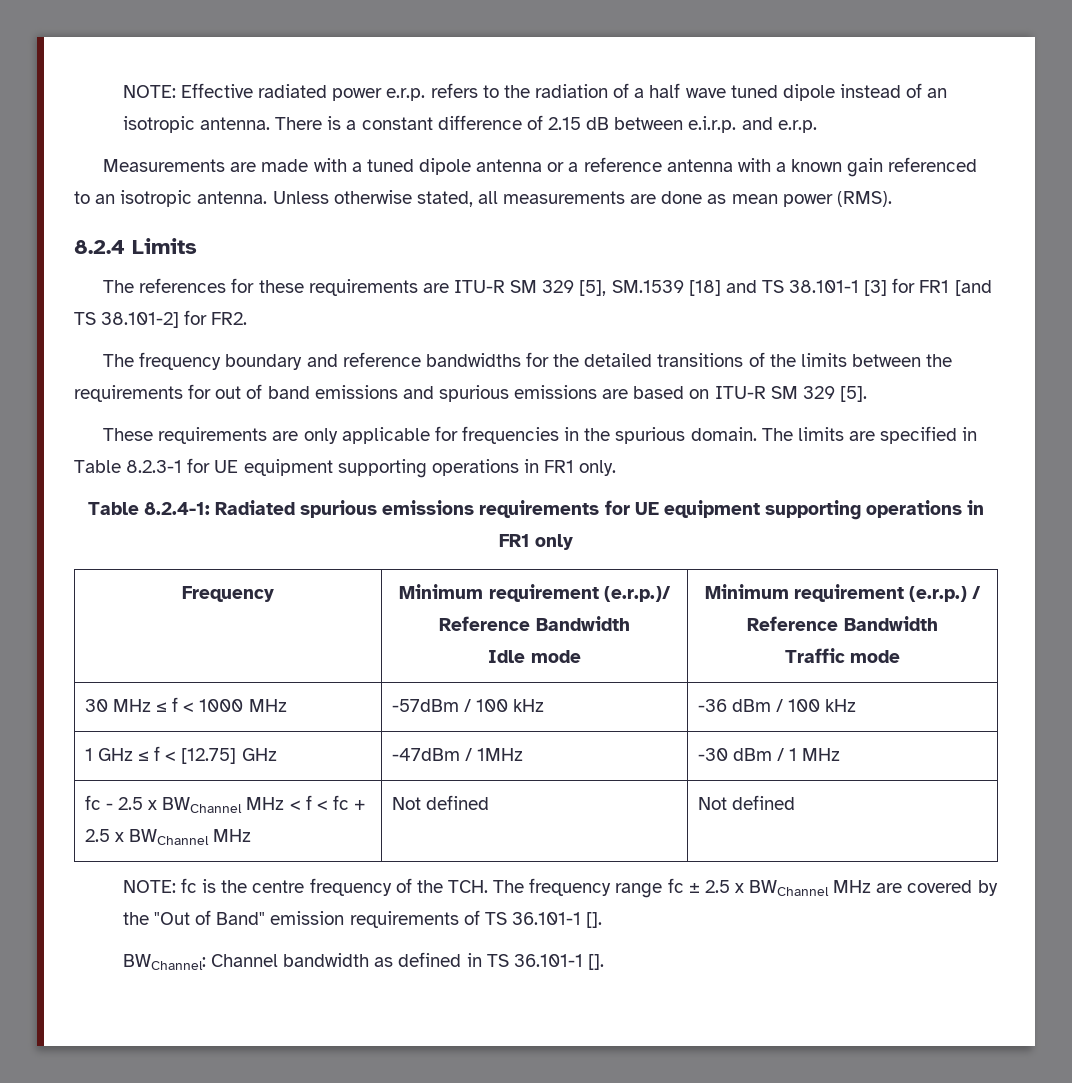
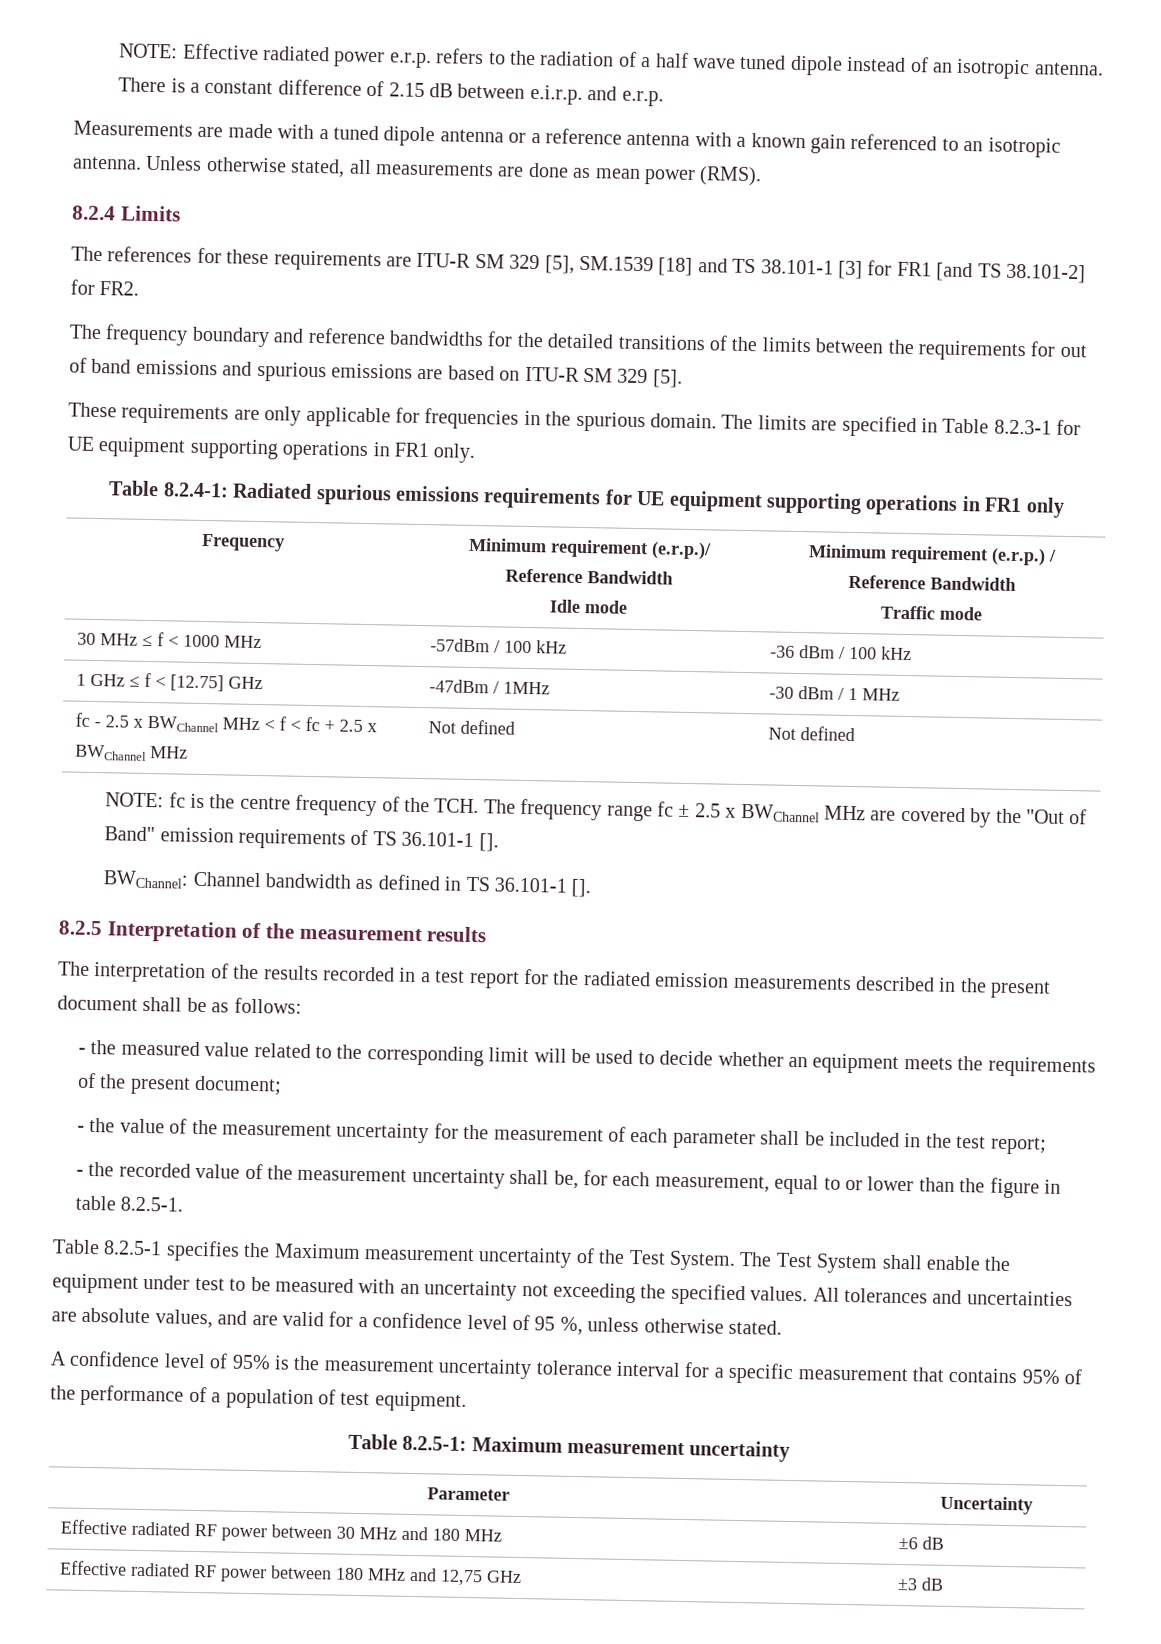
(604, 962) none -> [58,920,488,943] [58,961,1052,999] [57,995,302,1014] [78,1039,1096,1078] [77,1072,283,1096] [77,1117,1047,1155] [76,1161,1062,1199] [75,1195,184,1212] [52,1239,1012,1274] [52,1273,1073,1307] [51,1307,782,1336] [50,1350,1083,1385] [50,1384,467,1412] [347,1433,791,1462] [426,1487,510,1501] [940,1495,1033,1515] [59,1519,502,1542] [897,1536,944,1550] [58,1560,522,1586] [896,1577,944,1591] // 8.2.5 Interpretation of the measurement results // The interpretation of the results recorded in a test report for the radiated emission measurements described in the present document shall be as follows: // - the measured value related to the corresponding limit will be used to decide whether an equipment meets the requirements of the present document; // - the value of the measurement uncertainty for the measurement of each parameter shall be included in the test report; // - the recorded value of the measurement uncertainty shall be, for each measurement, equal to or lower than the figure in table 8.2.5-1. // Table 8.2.5-1 specifies the Maximum measurement uncertainty of the Test System. The Test System shall enable the equipment under test to be measured with an uncertainty not exceeding the specified values. All tolerances and uncertainties are absolute values, and are valid for a confidence level of 95 %, unless otherwise stated. // A confidence level of 95% is the measurement uncertainty tolerance interval for a specific measurement that contains 95% of the performance of a population of test equipment. // Table 8.2.5-1: Maximum measurement uncertainty // Parameter | Uncertainty // Effective radiated RF power between 30 MHz and 180 MHz | ±6 dB // Effective radiated RF power between 180 MHz and 12,75 GHz | ±3 dB

